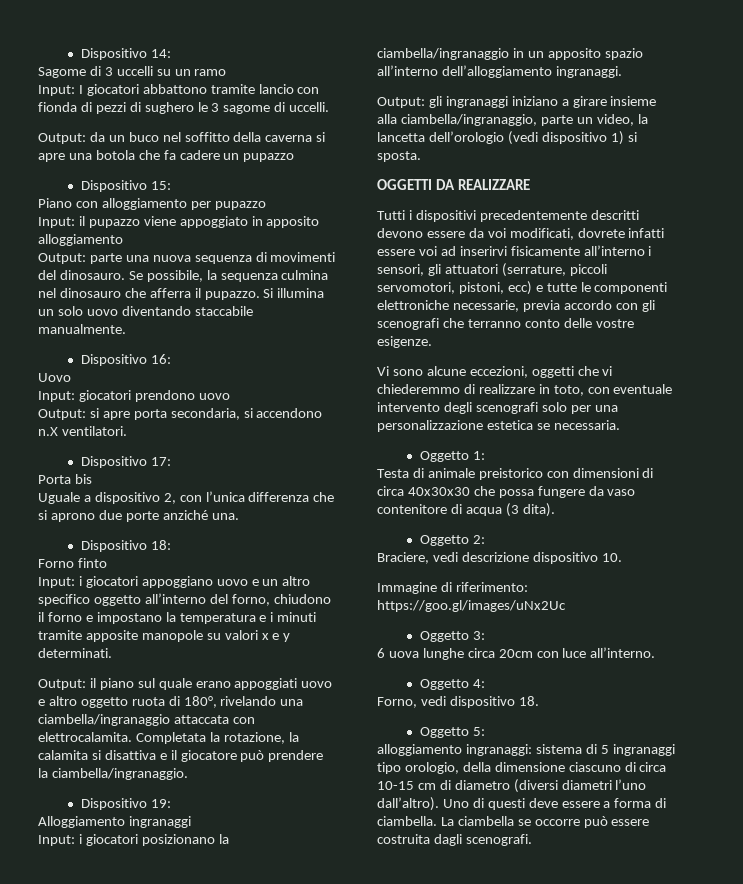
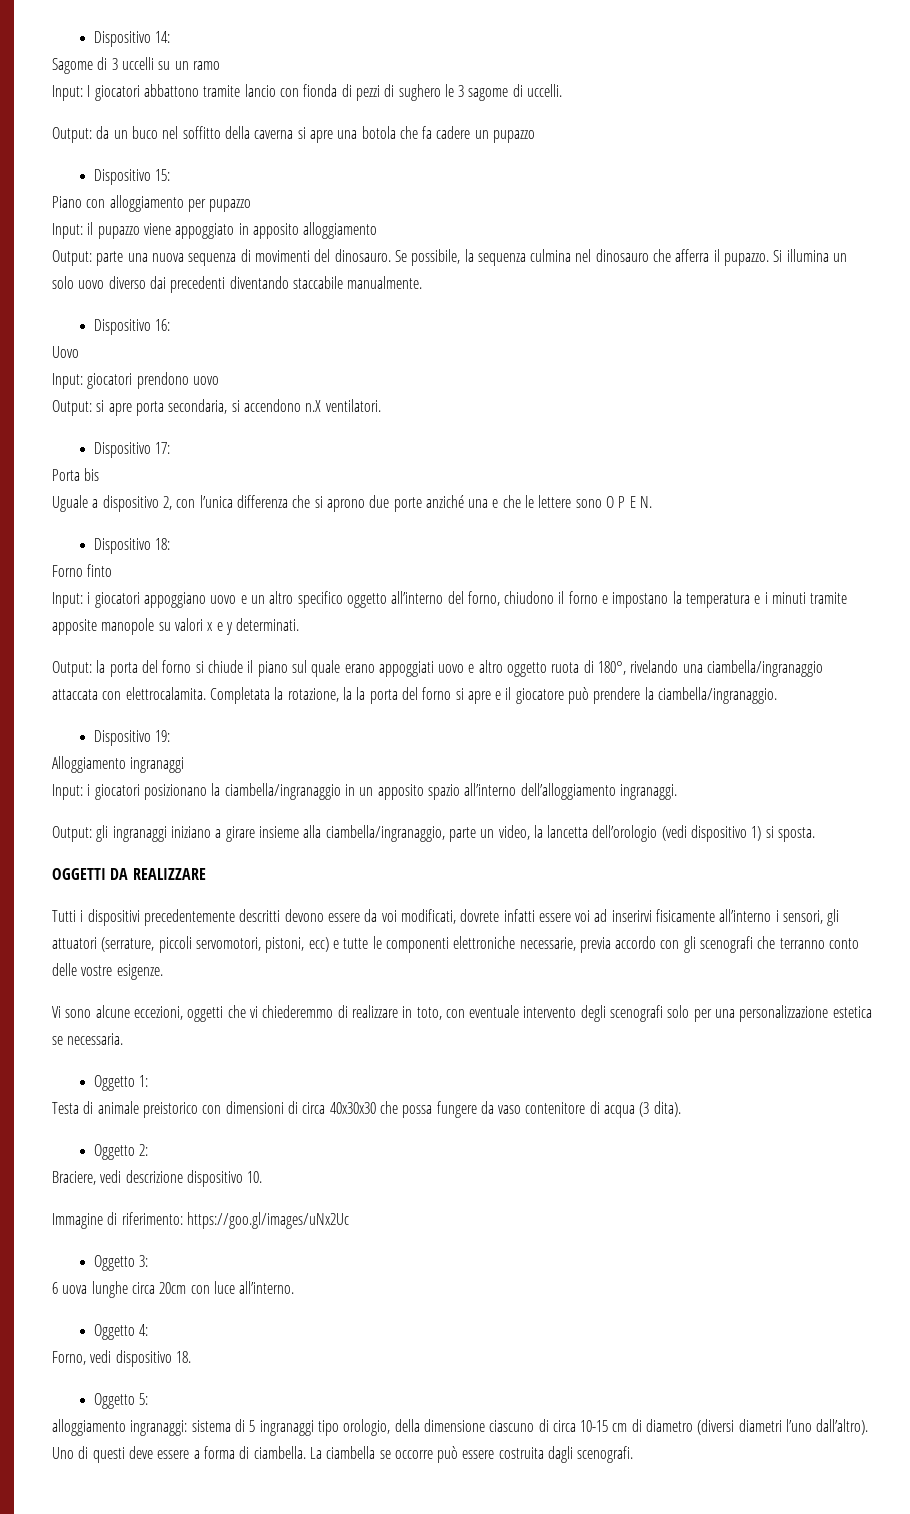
(118, 312) none -> [108,276,226,293] diverso dai precedenti
[211,513,239,520] una. -> [468,495,653,508] una e che le lettere sono O P E N.
(86, 684) none -> [96,660,243,677] la porta del forno si chiude
[38,750,156,760] calamita si disattiva -> [356,687,491,704] la porta del forno si apre

